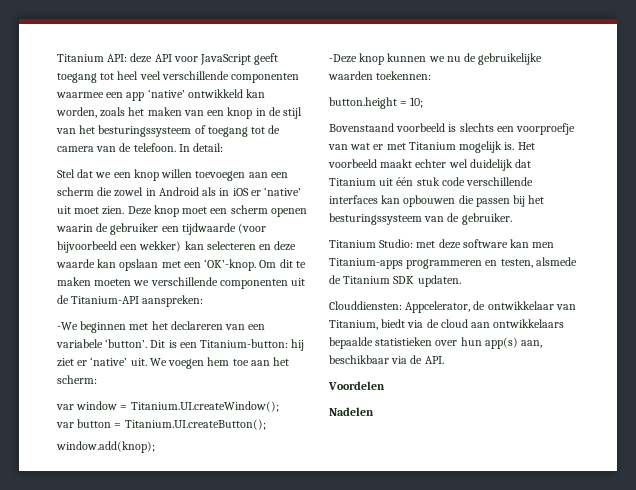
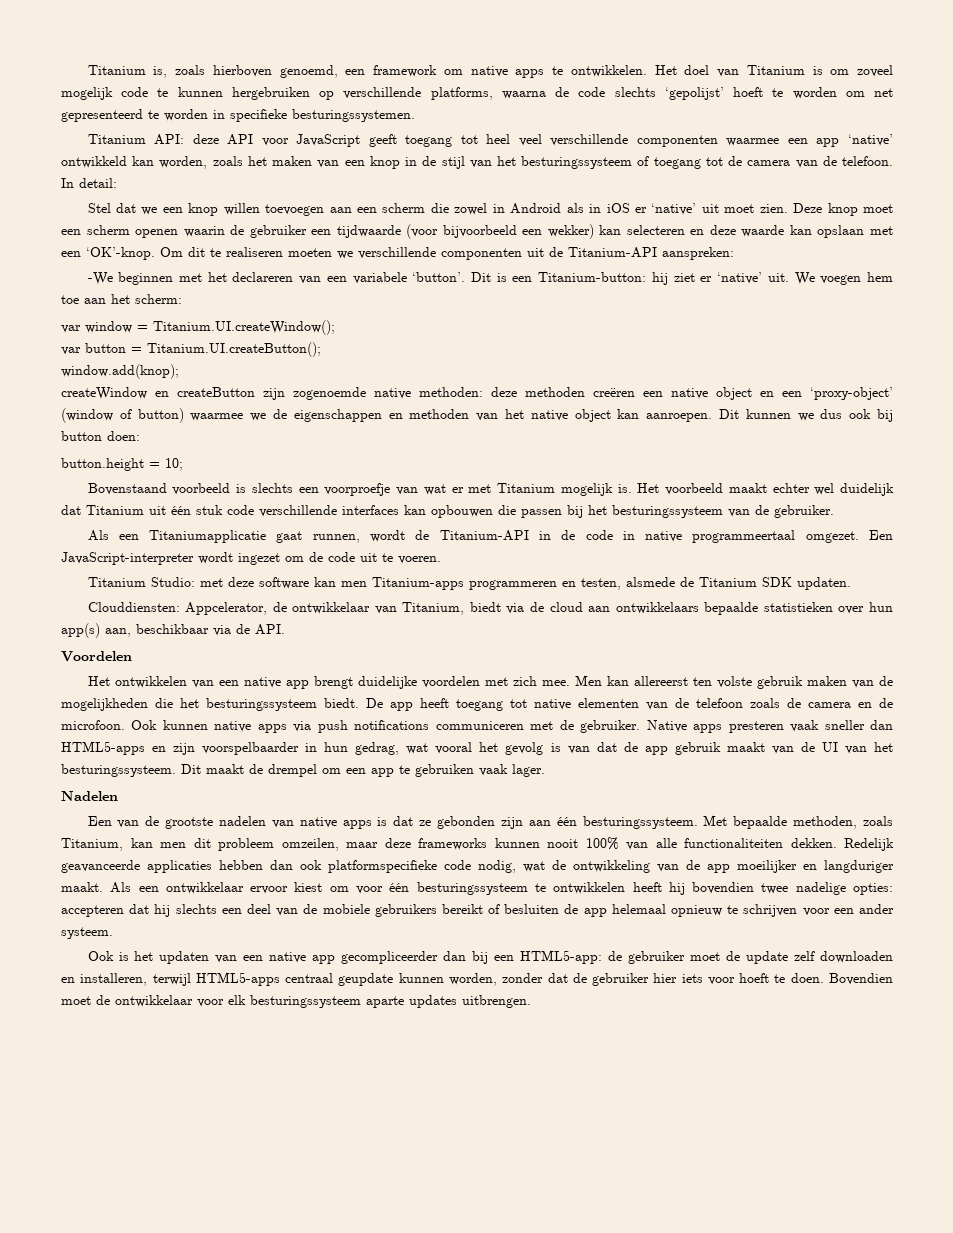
[57,54,104,62] Titanium -> [87,65,894,78] [61,87,894,100] [61,109,415,122] [87,134,146,144] Titanium is, zoals hierboven genoemd, een framework om native apps te ontwikkelen. Het doel van Titanium is om zoveel mogelijk code te kunnen hergebruiken op verschillende platforms, waarna de code slechts ‘gepolijst’ hoeft te worden om net gepresenteerd te worden in specifieke besturingssystemen. // Titanium
[57,277,91,286] maken -> [226,247,283,257] realiseren
[329,53,543,65] [328,71,432,80] -Deze knop kunnen we nu de gebruikelijke waarden toekennen: -> [61,387,893,400] [61,408,893,423] [61,431,140,441] createWindow en createButton zijn zogenoemde native methoden: deze methoden creëren een native object en een ‘proxy-object’ (window of button) waarmee we de eigenschappen en methoden van het native object kan aanroepen. Dit kunnen we dus ook bij button doen:
(512, 219) none -> [87,530,893,543] [61,552,441,565] // Als een Titaniumapplicatie gaat runnen, wordt de Titanium-API in de code in native programmeertaal omgezet. Een JavaScript-interpreter wordt ingezet om de code uit te voeren.
[329,407,374,416] Nadelen -> [87,675,894,689] [61,698,893,711] [61,720,894,733] [61,741,893,755] [61,764,545,777] [61,791,118,801] [87,815,894,829] [61,837,894,851] [61,860,894,873] [61,882,893,895] [61,904,894,917] [61,927,113,939] [87,950,893,964] [61,972,894,986] [61,995,531,1008] Het ontwikkelen van een native app brengt duidelijke voordelen met zich mee. Men kan allereerst ten volste gebruik maken van de mogelijkheden die het besturingssysteem biedt. De app heeft toegang tot native elementen van de telefoon zoals de camera en de microfoon. Ook kunnen native apps via push notifications communiceren met de gebruiker. Native apps presteren vaak sneller dan HTML5-apps en zijn voorspelbaarder in hun gedrag, wat vooral het gevolg is van dat de app gebruik maakt van de UI van het besturingssysteem. Dit maakt de drempel om een app te gebruiken vaak lager. // Nadelen // Een van de grootste nadelen van native apps is dat ze gebonden zijn aan één besturingssysteem. Met bepaalde methoden, zoals Titanium, kan men dit probleem omzeilen, maar deze frameworks kunnen nooit 100% van alle functionaliteiten dekken. Redelijk geavanceerde applicaties hebben dan ook platformspecifieke code nodig, wat de ontwikkeling van de app moeilijker en langduriger maakt. Als een ontwikkelaar ervoor kiest om voor één besturingssysteem te ontwikkelen heeft hij bovendien twee nadelige opties: accepteren dat hij slechts een deel van de mobiele gebruikers bereikt of besluiten de app helemaal opnieuw te schrijven voor een ander systeem. // Ook is het updaten van een native app gecompliceerder dan bij een HTML5-app: de gebruiker moet de update zelf downloaden en installeren, terwijl HTML5-apps centraal geupdate kunnen worden, zonder dat de gebruiker hier iets voor hoeft te doen. Bovendien moet de ontwikkelaar voor elk besturingssysteem aparte updates uitbrengen.

